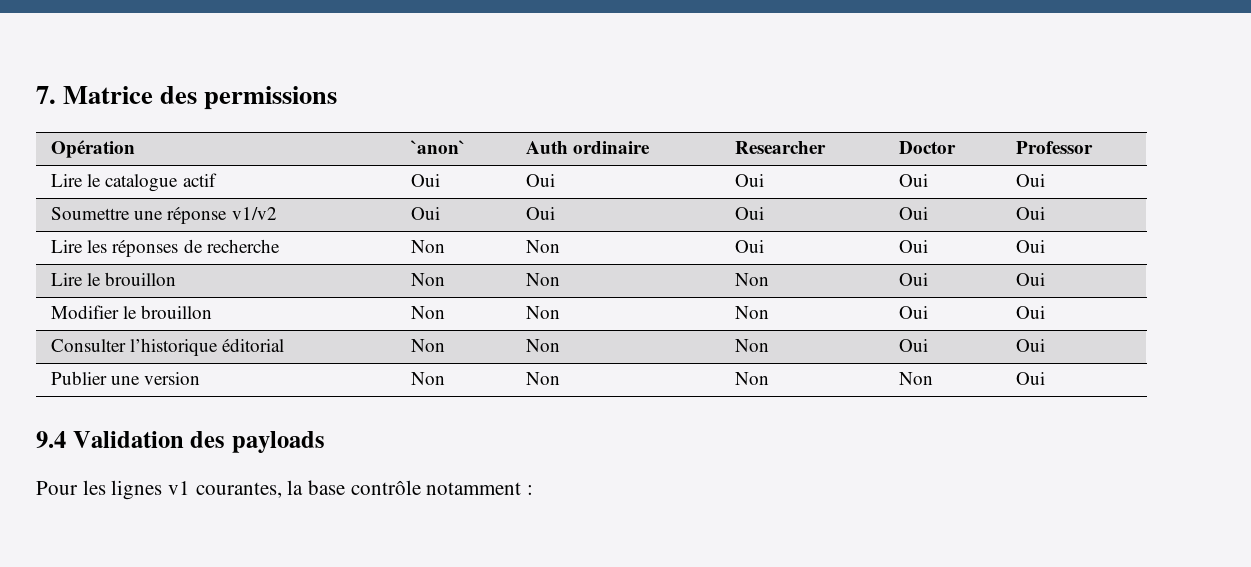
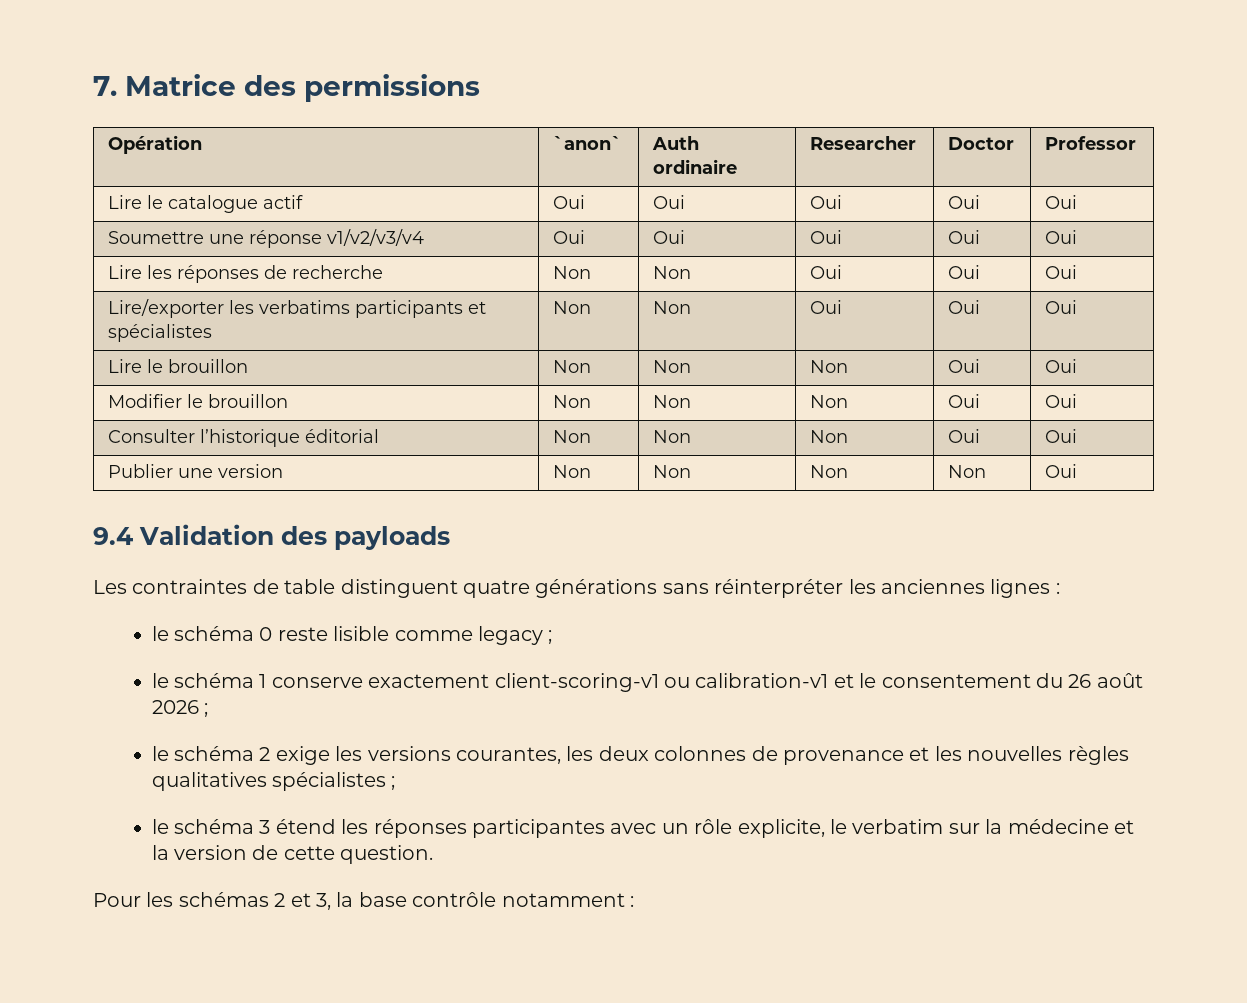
[231,207,277,220] v1/v2 -> [327,229,425,246] v1/v2/v3/v4
(1046, 246) none -> [108,299,487,318] [108,324,213,342] [553,301,592,314] [653,301,692,314] [810,300,843,314] [948,300,981,314] [1045,300,1078,314] // Lire/exporter les verbatims participants et spécialistes | Non | Non | Oui | Oui | Oui
[36,480,282,500] Pour les lignes v1 courantes, -> [93,579,1060,598] [151,626,553,645] [151,673,1143,692] [151,700,209,717] [151,746,1129,765] [151,772,396,791] [151,819,1135,838] [151,845,434,864] [93,892,331,910] Les contraintes de table distinguent quatre générations sans réinterpréter les anciennes lignes : // le schéma 0 reste lisible comme legacy ; // le schéma 1 conserve exactement client-scoring-v1 ou calibration-v1 et le consentement du 26 août 2026 ; // le schéma 2 exige les versions courantes, les deux colonnes de provenance et les nouvelles règles qualitatives spécialistes ; // le schéma 3 étend les réponses participantes avec un rôle explicite, le verbatim sur la médecine et la version de cette question. // Pour les schémas 2 et 3,

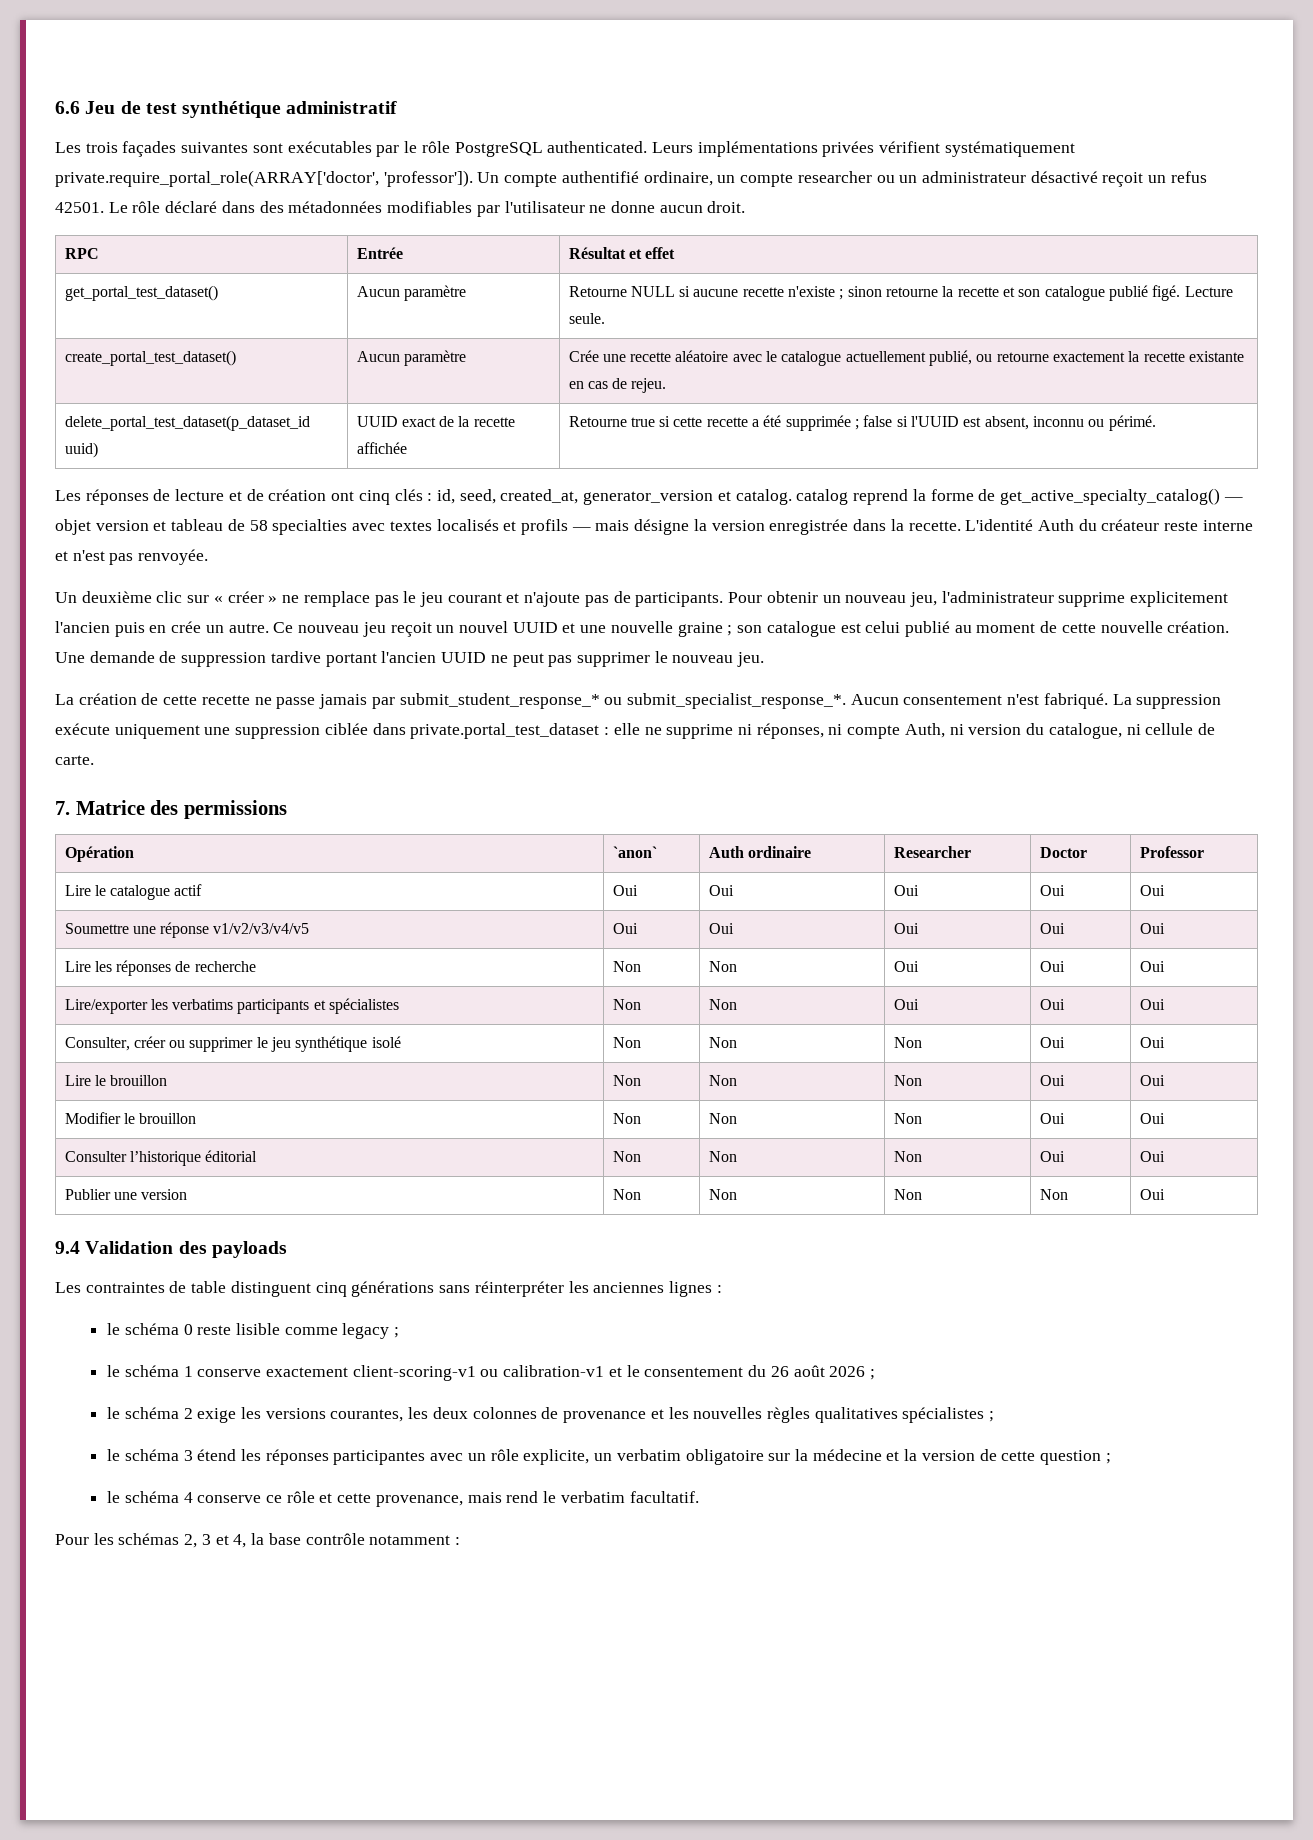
(93, 86) none -> [55,101,398,118] [55,141,1075,157] [55,170,1207,187] [55,201,746,217] [64,248,99,259] [356,247,403,259] [568,247,676,259] [64,285,218,301] [356,285,466,301] [568,285,1233,301] [568,313,605,324] [64,350,236,366] [356,350,466,366] [568,350,1245,366] [568,378,667,393] [64,415,310,431] [64,442,98,458] [356,416,515,427] [356,442,407,454] [568,415,1156,431] [55,488,1243,505] [55,519,1253,535] [55,549,209,565] [55,591,1229,607] [55,621,1230,637] [55,651,765,667] [55,693,1222,709] [55,723,1215,739] [55,755,94,765] 6.6 Jeu de test synthétique administratif // Les trois façades suivantes sont exécutables par le rôle PostgreSQL authenticated. Leurs implémentations privées vérifient systématiquement private.require_portal_role(ARRAY['doctor', 'professor']). Un compte authentifié ordinaire, un compte researcher ou un administrateur désactivé reçoit un refus 42501. Le rôle déclaré dans des métadonnées modifiables par l'utilisateur ne donne aucun droit. // RPC | Entrée | Résultat et effet // get_portal_test_dataset() | Aucun paramètre | Retourne NULL si aucune recette n'existe ; sinon retourne la recette et son catalogue publié figé. Lecture seule. // create_portal_test_dataset() | Aucun paramètre | Crée une recette aléatoire avec le catalogue actuellement publié, ou retourne exactement la recette existante en cas de rejeu. // delete_portal_test_dataset(p_dataset_id uuid) | UUID exact de la recette affichée | Retourne true si cette recette a été supprimée ; false si l'UUID est absent, inconnu ou périmé. // Les réponses de lecture et de création ont cinq clés : id, seed, created_at, generator_version et catalog. catalog reprend la forme de get_active_specialty_catalog() — objet version et tableau de 58 specialties avec textes localisés et profils — mais désigne la version enregistrée dans la recette. L'identité Auth du créateur reste interne et n'est pas renvoyée. // Un deuxième clic sur « créer » ne remplace pas le jeu courant et n'ajoute pas de participants. Pour obtenir un nouveau jeu, l'administrateur supprime explicitement l'ancien puis en crée un autre. Ce nouveau jeu reçoit un nouvel UUID et une nouvelle graine ; son catalogue est celui publié au moment de cette nouvelle création. Une demande de suppression tardive portant l'ancien UUID ne peut pas supprimer le nouveau jeu. // La création de cette recette ne passe jamais par submit_student_response_* ou submit_specialist_response_*. Aucun consentement n'est fabriqué. La suppression exécute uniquement une suppression ciblée dans private.portal_test_dataset : elle ne supprime ni réponses, ni compte Auth, ni version du catalogue, ni cellule de carte. //
[327,229,425,246] v1/v2/v3/v4 -> [213,923,310,934] v1/v2/v3/v4/v5
(1078, 307) none -> [64,1036,401,1052] [612,1037,641,1048] [708,1037,737,1048] [893,1037,922,1048] [1039,1037,1065,1048] [1139,1037,1165,1048] // Consulter, créer ou supprimer le jeu synthétique isolé | Non | Non | Non | Oui | Oui
[463,580,530,598] quatre -> [315,1282,347,1297] cinq
[830,819,944,834] le verbatim -> [594,1449,764,1465] un verbatim obligatoire
[340,845,434,864] question. -> [1040,1450,1111,1465] [107,1491,699,1507] question ; // le schéma 4 conserve ce rôle et cette provenance, mais rend le verbatim facultatif.
[274,893,331,910] 2 et 3, -> [184,1534,247,1548] 2, 3 et 4,

